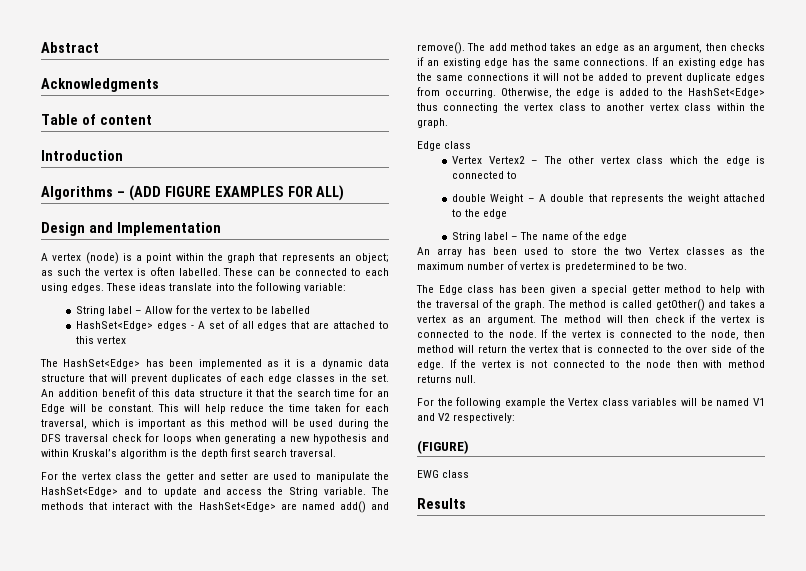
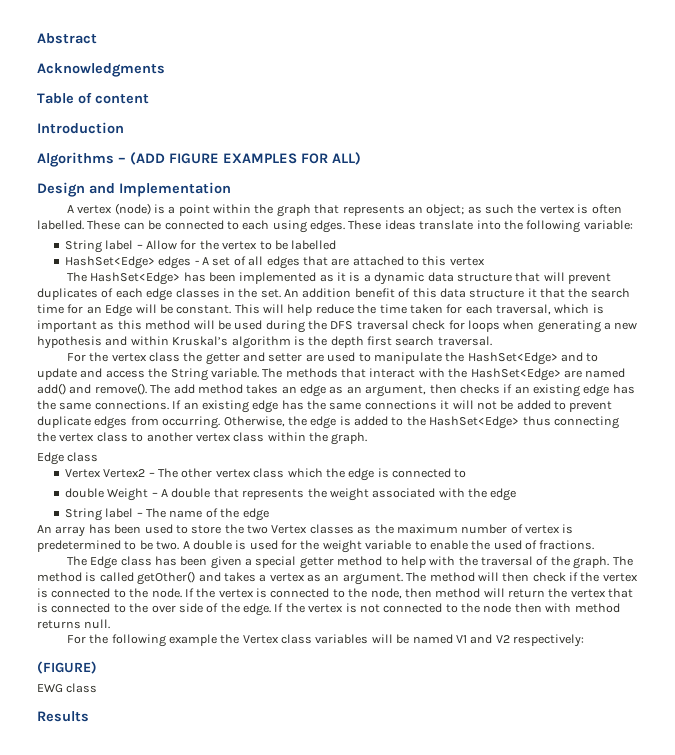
[722,194,765,202] [452,209,463,217] attached to -> [372,488,465,498] associated with
(687, 266) none -> [182,540,595,553] A double is used for the weight variable to enable the used of fractions.

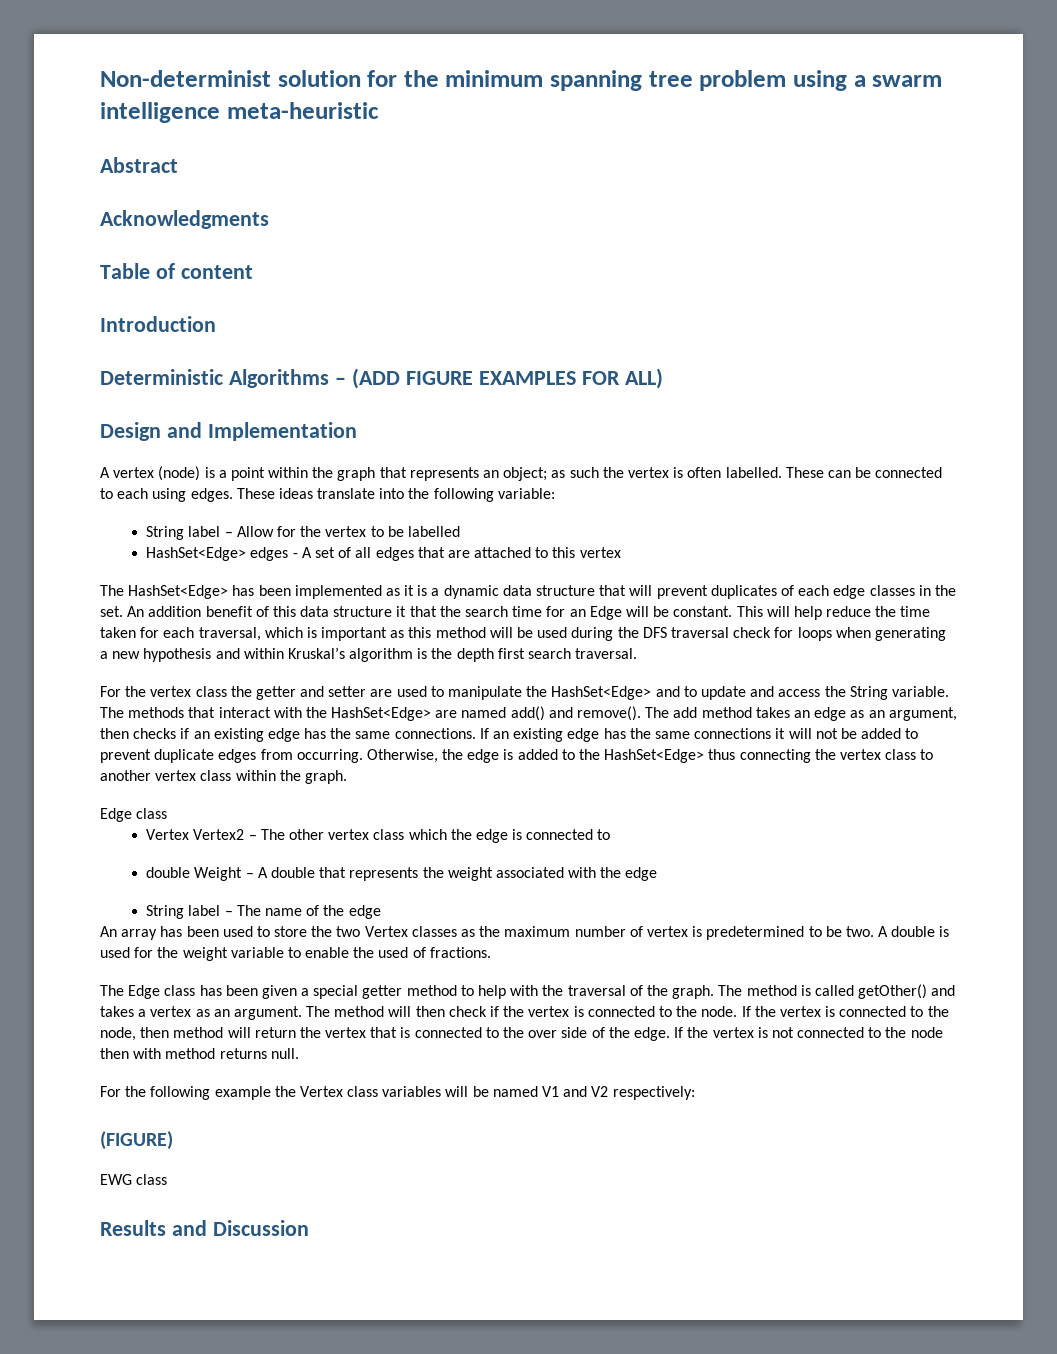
(37, 38) none -> [100,70,943,91] [100,102,379,123] Non-determinist solution for the minimum spanning tree problem using a swarm intelligence meta-heuristic //
(124, 128) none -> [100,369,223,385] Deterministic
(89, 716) none -> [171,1220,309,1236] and Discussion

